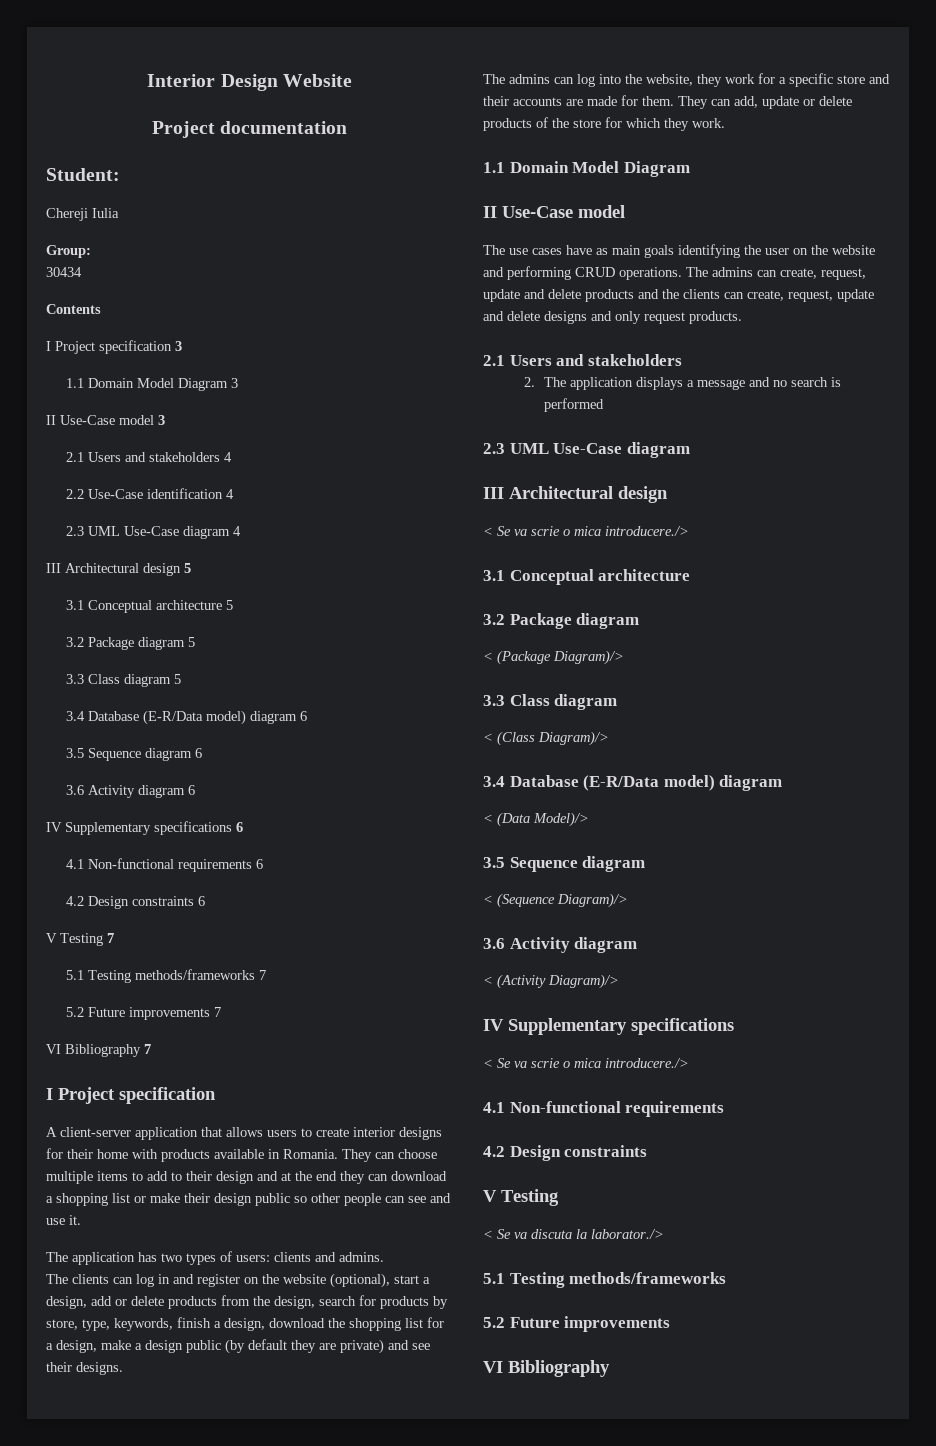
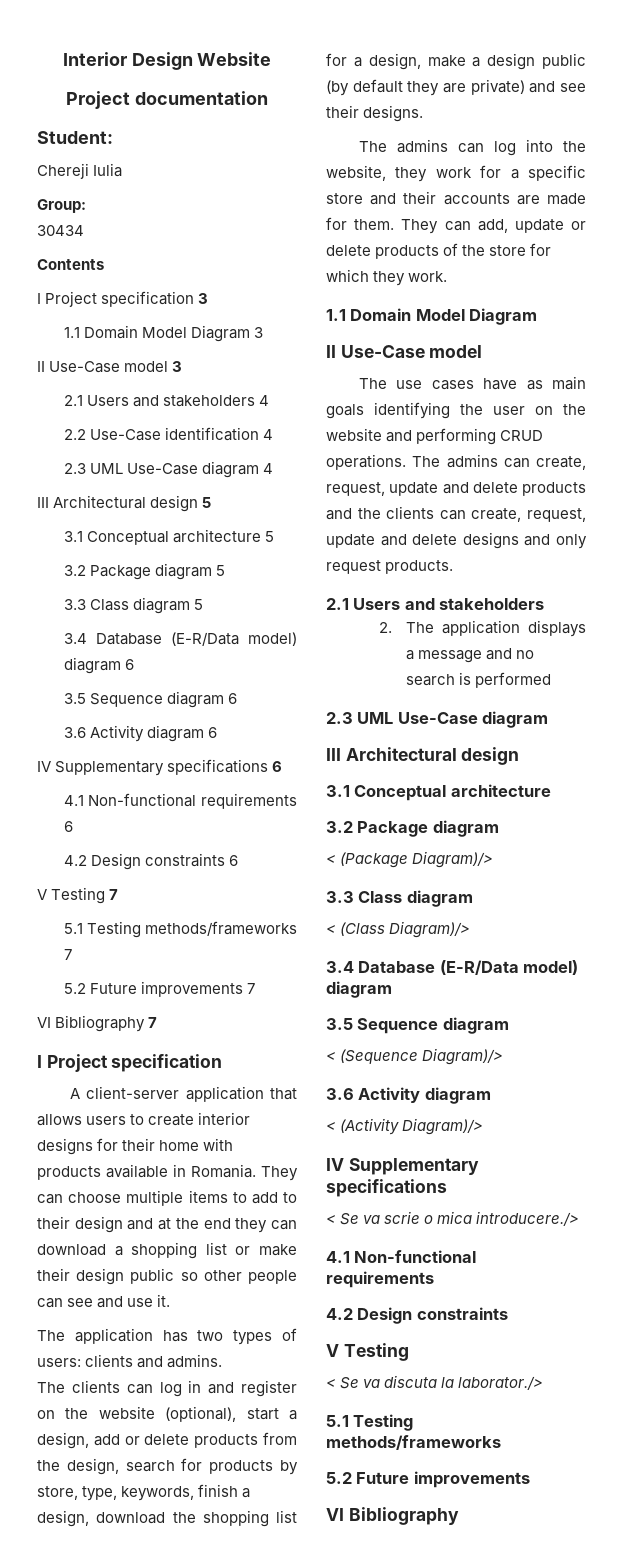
[483,526,689,536] // < Se va scrie o mica introducere./> -> (520, 756) none
[483,812,589,827] // < (Data Model)/> -> (392, 989) none

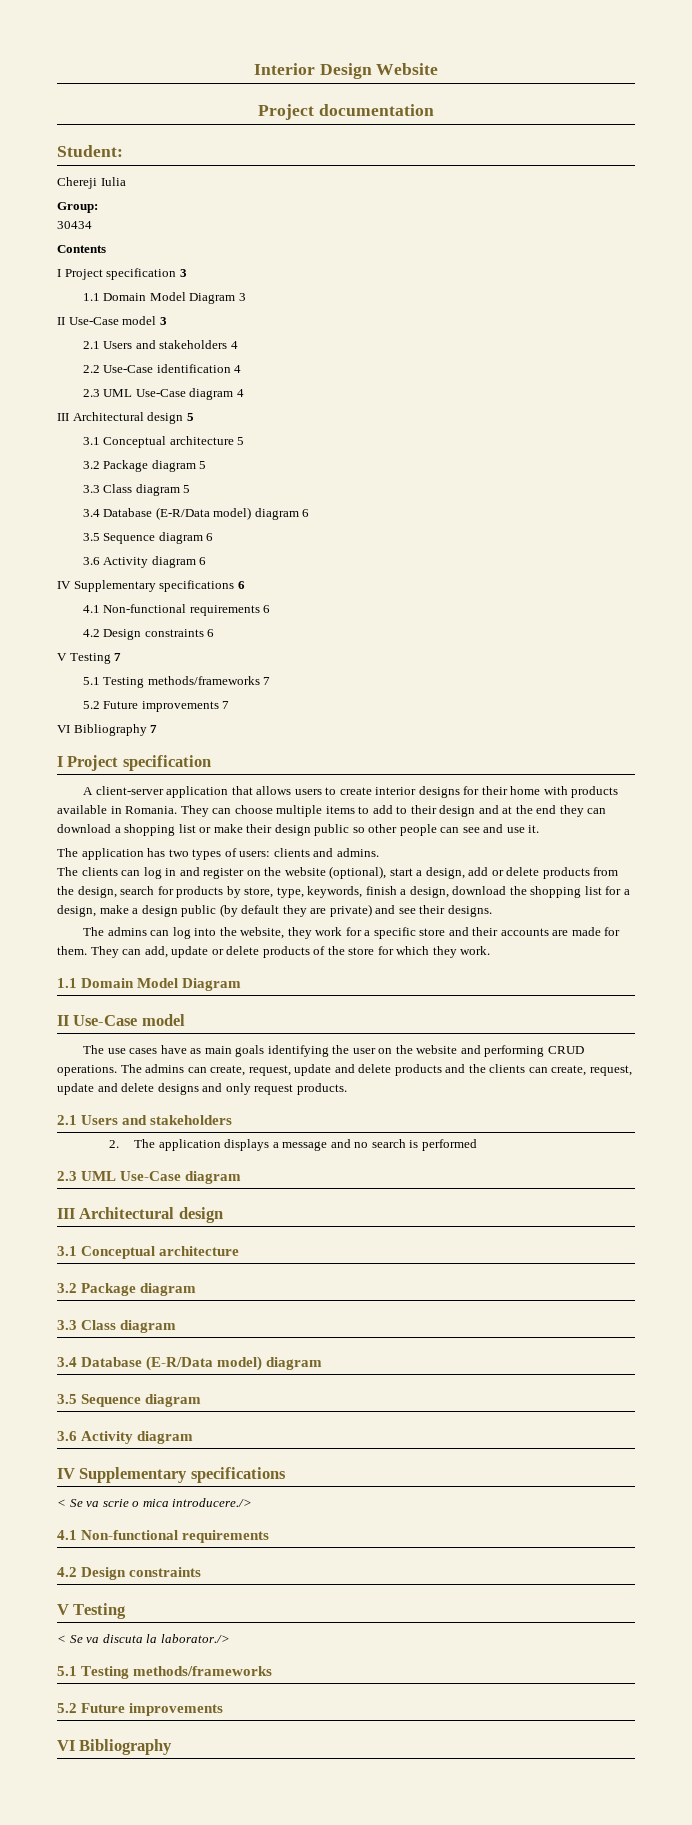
[326,851,494,868] [326,890,473,907] [326,921,471,938] // < (Package Diagram)/> // 3.3 Class diagram // < (Class Diagram)/> -> [57,1320,177,1333] // 3.3 Class diagram
[326,1048,504,1065] [326,1087,491,1104] [326,1118,484,1135] // < (Sequence Diagram)/> // 3.6 Activity diagram // < (Activity Diagram)/> -> [57,1431,194,1444] // 3.6 Activity diagram

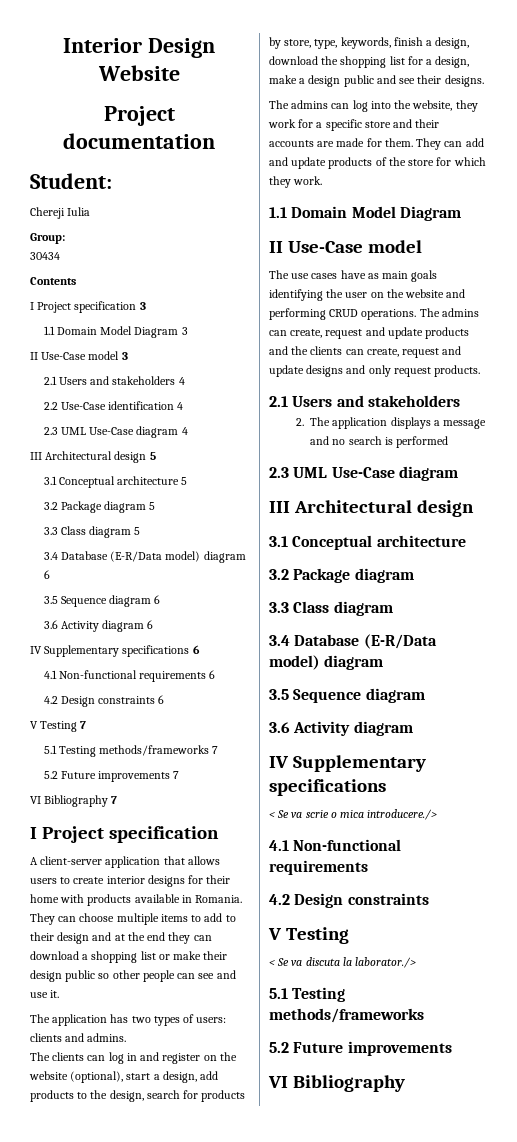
[491,867,619,879] or delete products from -> [30,1090,88,1102] products to
[219,904,372,917] (by default they are private) -> (374, 81) none
[144,946,260,958] add, update or delete -> [465,138,484,147] [269,157,327,169] add and update
[248,1064,392,1076] request, update and delete -> [325,327,423,339] request and update
[589,1065,632,1076] [57,1083,155,1095] request, update and delete -> [402,346,462,358] [269,365,304,377] request and update

